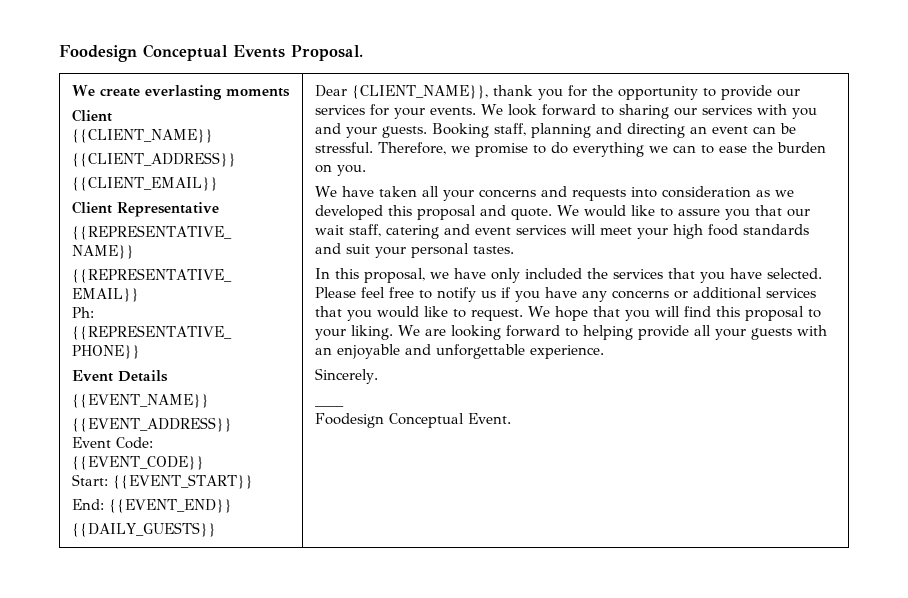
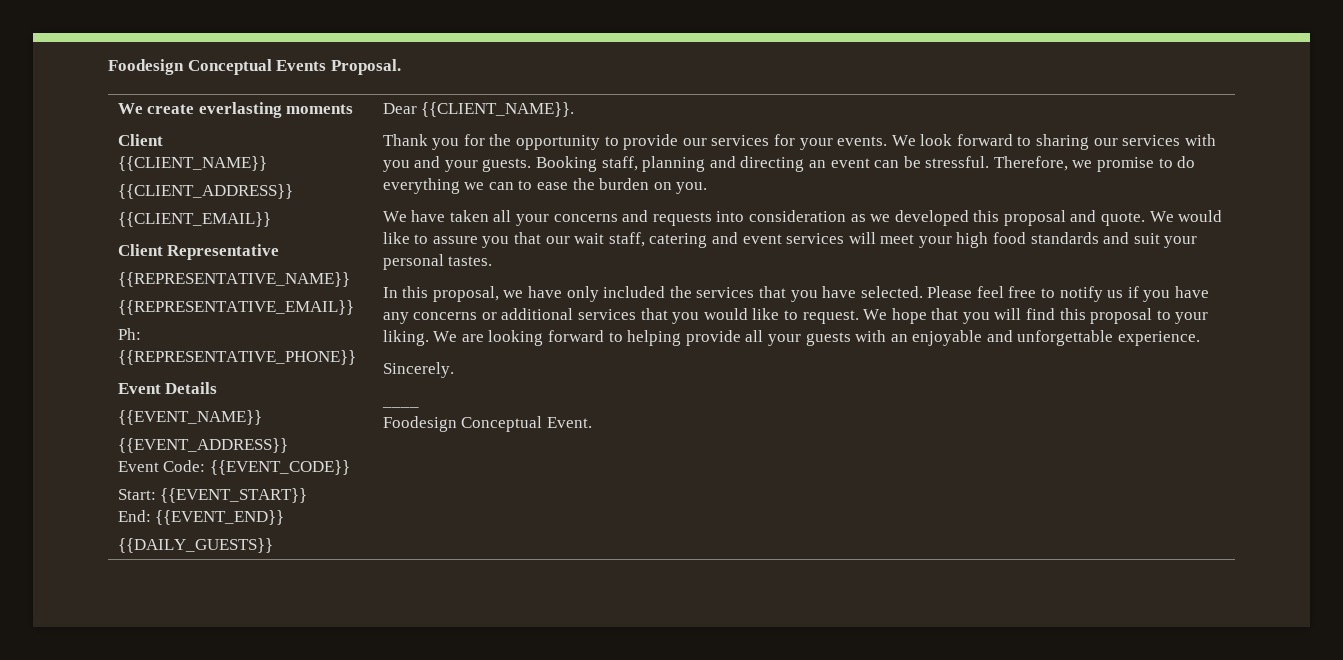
[352,85,534,99] {CLIENT_NAME}}, thank -> [421,102,575,117] [382,134,428,146] {{CLIENT_NAME}}. // Thank

